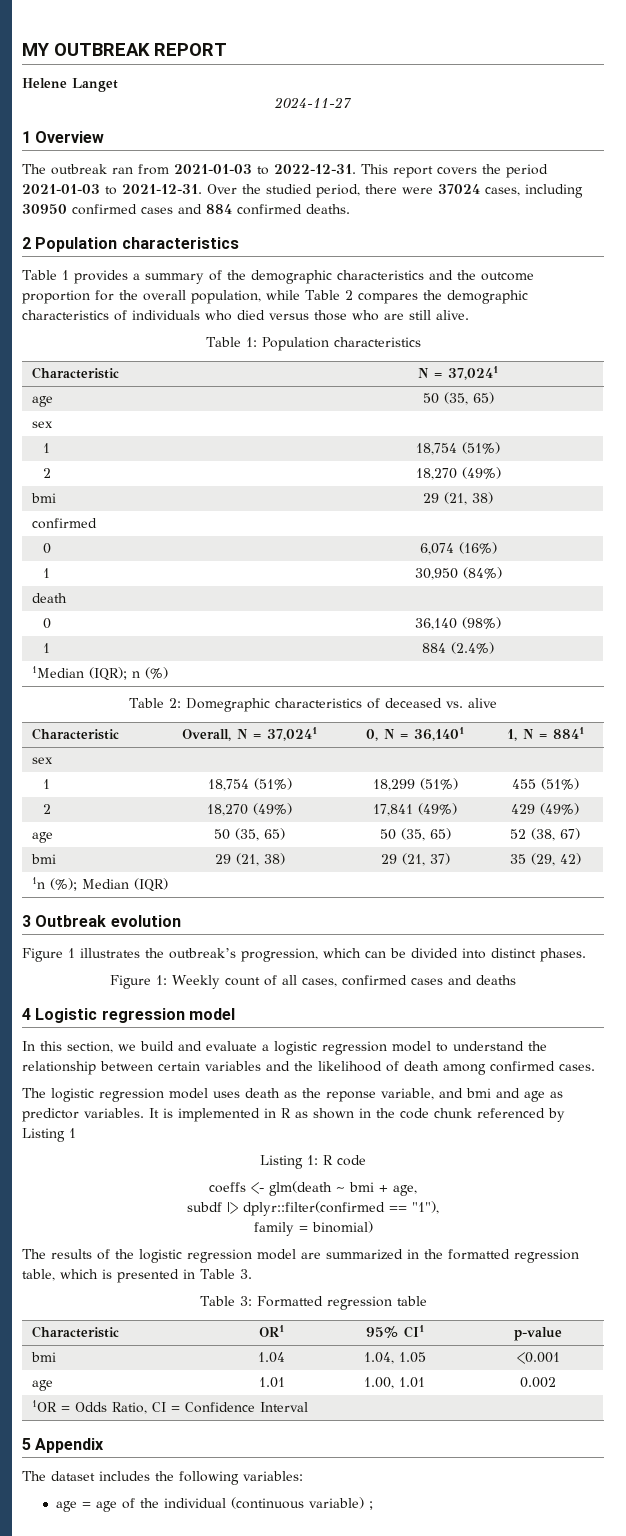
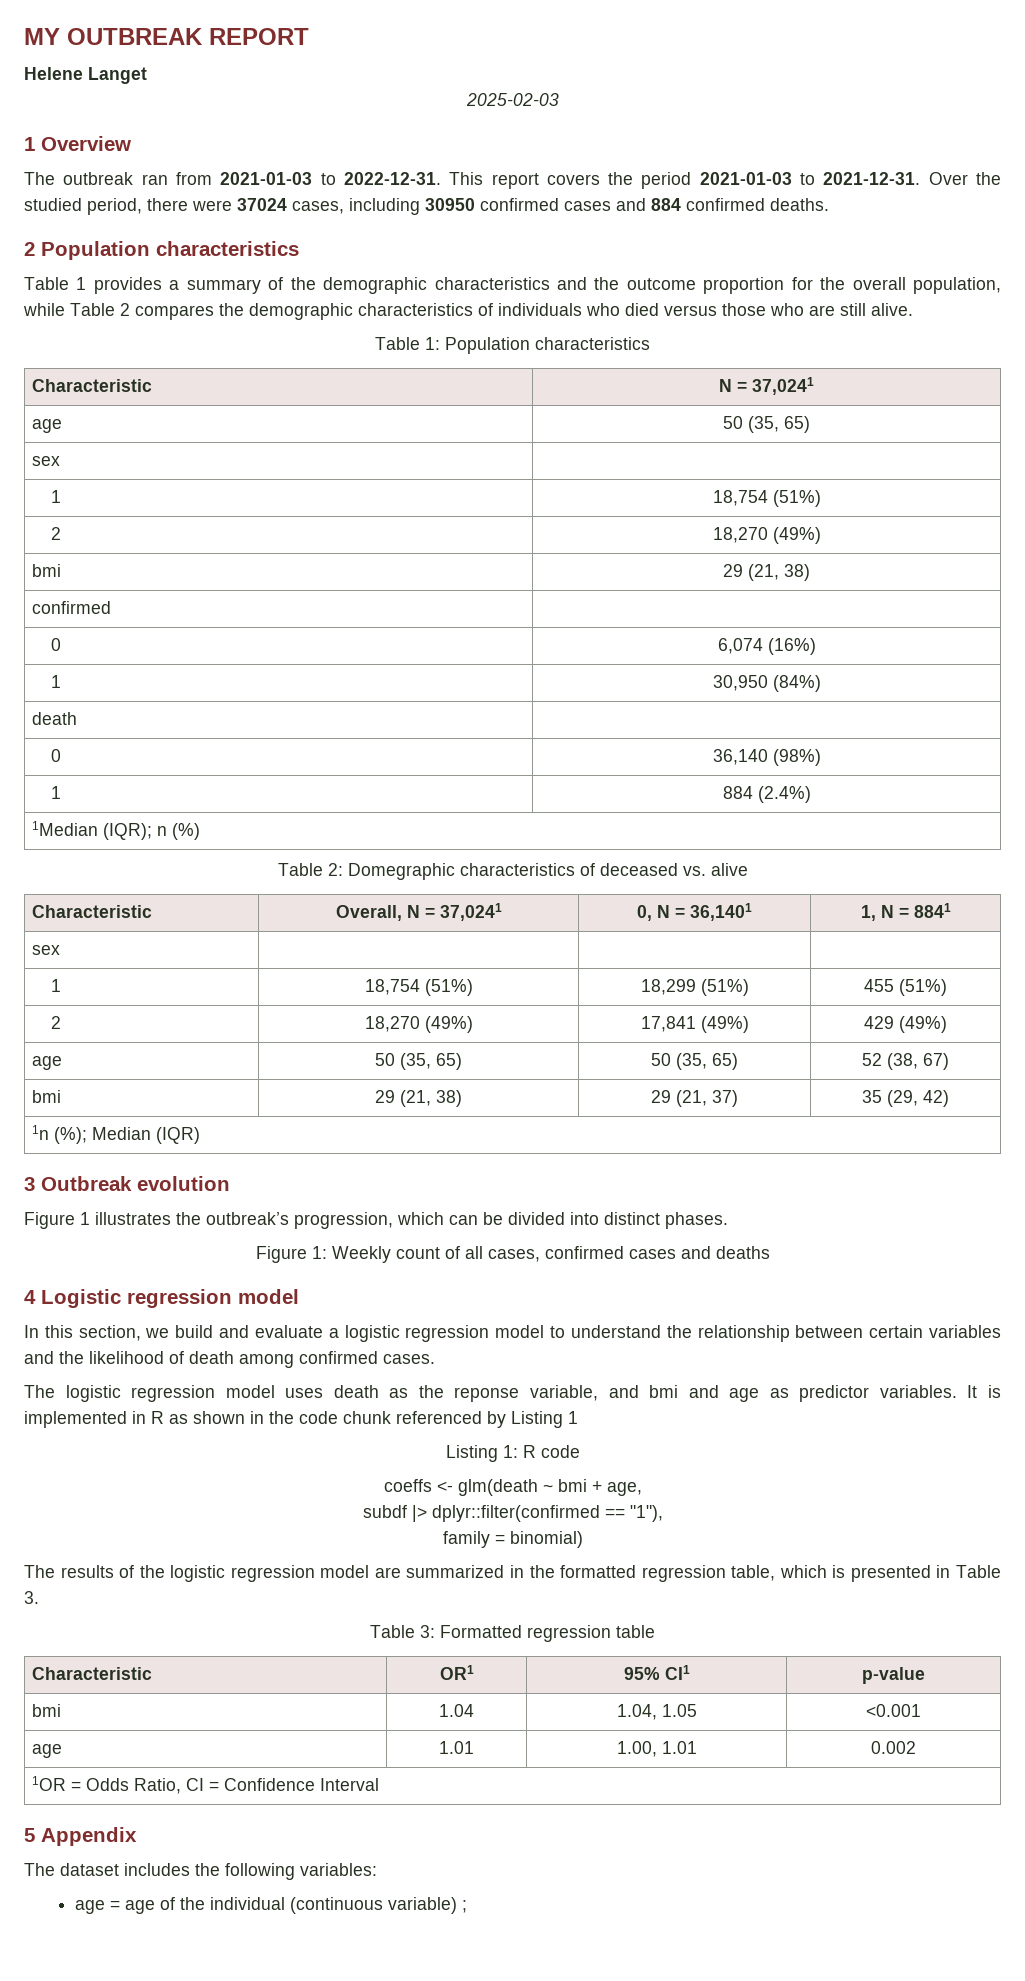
[274,97,351,108] 2024-11-27 -> [465,93,559,106] 2025-02-03

